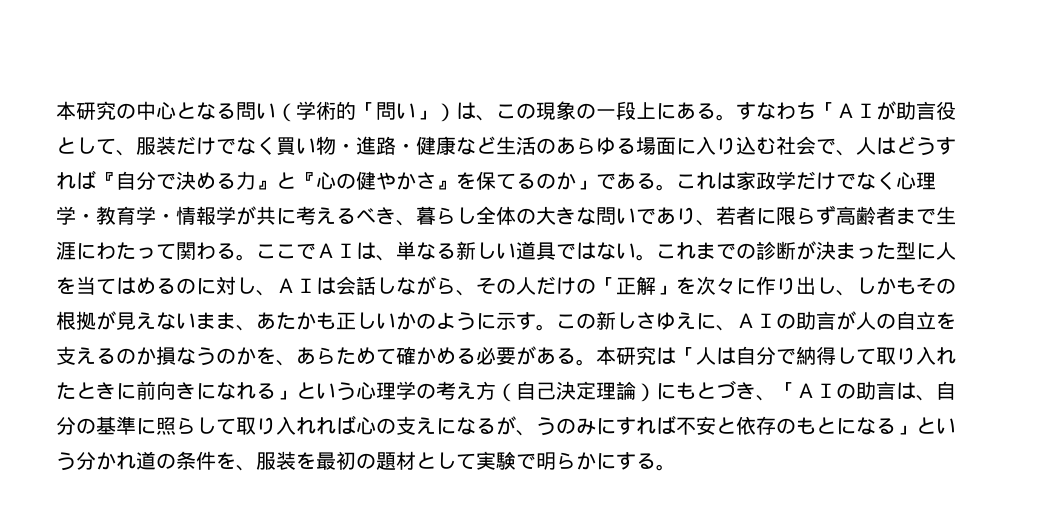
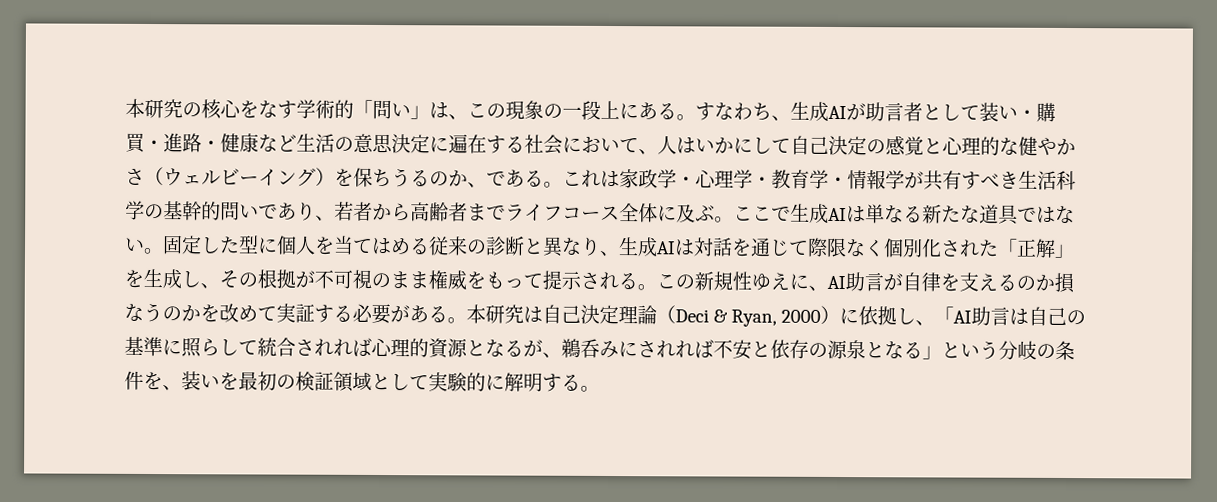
[136,101,296,122] 中心となる問い（ -> [201,99,297,120] 核心をなす
[436,103,456,122] ） -> (430, 112) none
[816,101,956,120] [56,136,336,156] 「ＡＩが助言役として、服装だけでなく買い物 -> [771,101,1056,122] [125,132,146,153] 、生成AIが助言者として装い・購買
[556,136,956,156] [56,170,596,190] あらゆる場面に入り込む社会で、人はどうすれば『自分で決める力』と『心の健やかさ』を保てるのか」 -> [353,133,1076,156] [125,166,487,188] 意思決定に遍在する社会において、人はいかにして自己決定の感覚と心理的な健やかさ（ウェルビーイング）を保ちうるのか、
[796,171,896,190] だけでなく -> [676,176,696,187] ・
[276,206,596,226] に考えるべき、暮らし全体の大きな -> [942,170,1076,191] [125,200,221,221] 有すべき生活科学の基幹的
[756,205,836,225] に限らず -> [372,202,411,222] から
[936,206,956,225] [56,241,396,261] 生涯にわたって関わる。ここでＡＩは、 -> [505,203,866,224] ライフコース全体に及ぶ。ここで生成AIは
[476,242,516,259] しい -> [941,205,980,223] たな
[656,241,956,260] [56,276,956,296] [56,311,536,331] これまでの診断が決まった型に人を当てはめるのに対し、ＡＩは会話しながら、その人だけの「正解」を次々に作り出し、しかもその根拠が見えないまま、あたかも正しいかのように示す -> [162,235,1075,259] [124,268,638,291] 固定した型に個人を当てはめる従来の診断と異なり、生成AIは対話を通じて際限なく個別化された「正解」を生成し、その根拠が不可視のまま権威をもって提示される
[616,312,656,329] しさ -> [713,271,752,291] 規性
[736,311,936,330] ＡＩの助言が人の自立 -> [827,272,941,292] AI助言が自律
[276,346,456,366] 、あらためて確かめ -> [219,303,334,323] 改めて実証す
[676,346,956,365] [56,380,956,402] [56,416,76,435] 「人は自分で納得して取り入れたときに前向きになれる」という心理学の考え方（自己決定理論）にもとづき、「ＡＩの助言は、自分 -> [542,304,1068,327] 自己決定理論（Deci & Ryan, 2000）に依拠し、「AI助言は自己
[236,416,296,435] 取り入 -> [257,337,315,357] 統合さ
[376,416,636,436] の支えになるが、うのみにす -> [390,338,676,359] 理的資源となるが、鵜呑みにされ
[796,417,856,435] もとに -> [827,339,885,360] 源泉と
[96,451,156,470] かれ道 -> [1017,340,1037,360] 岐
[256,451,296,470] 服装 -> [181,371,220,391] 装い
[376,451,416,470] 題材 -> [295,371,372,392] 検証領域
[516,452,616,470] で明らかに -> [466,372,543,392] 的に解明

